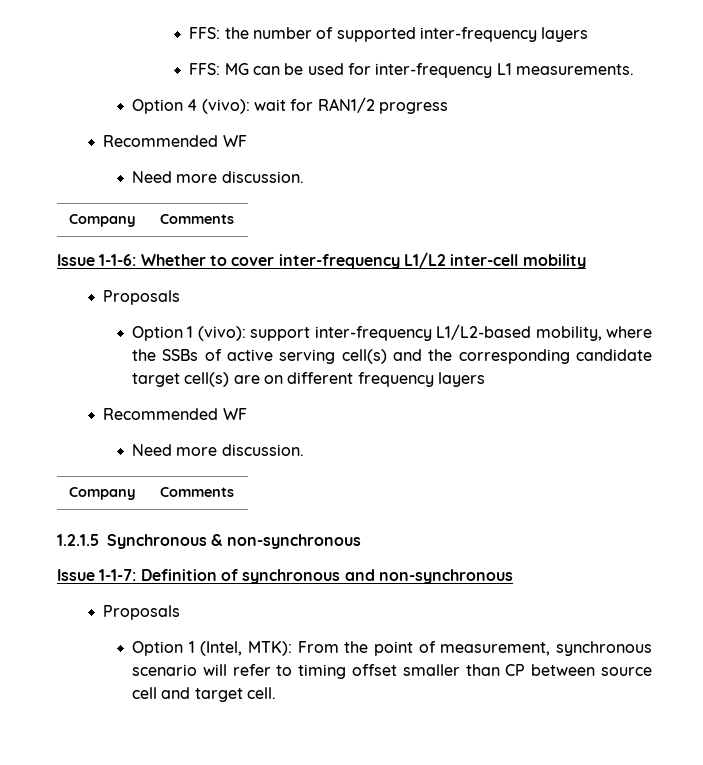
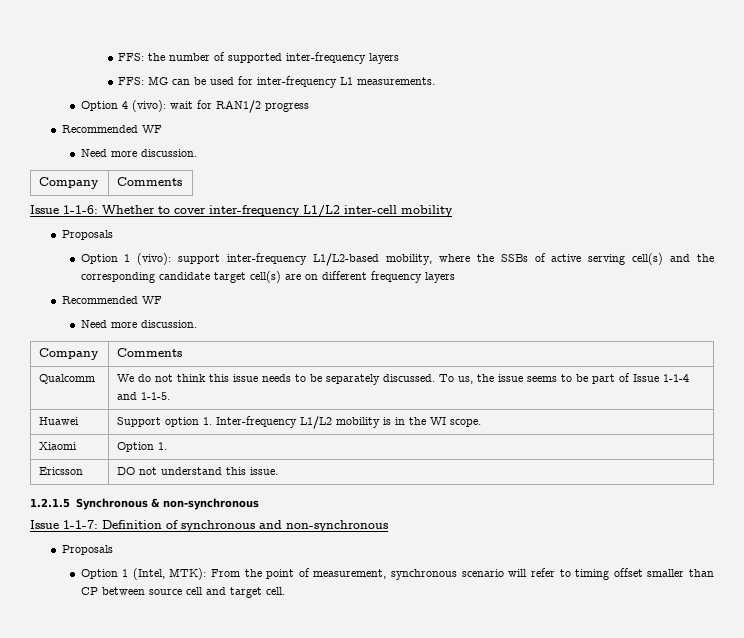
(234, 492) none -> [39,374,96,384] [117,373,690,385] [117,392,171,400] [39,417,80,425] [117,416,482,429] [39,442,78,450] [117,442,168,452] [39,467,84,475] [117,467,279,475] // Qualcomm | We do not think this issue needs to be separately discussed. To us, the issue seems to be part of Issue 1-1-4 and 1-1-5. // Huawei | Support option 1. Inter-frequency L1/L2 mobility is in the WI scope. // Xiaomi | Option 1. // Ericsson | DO not understand this issue.

